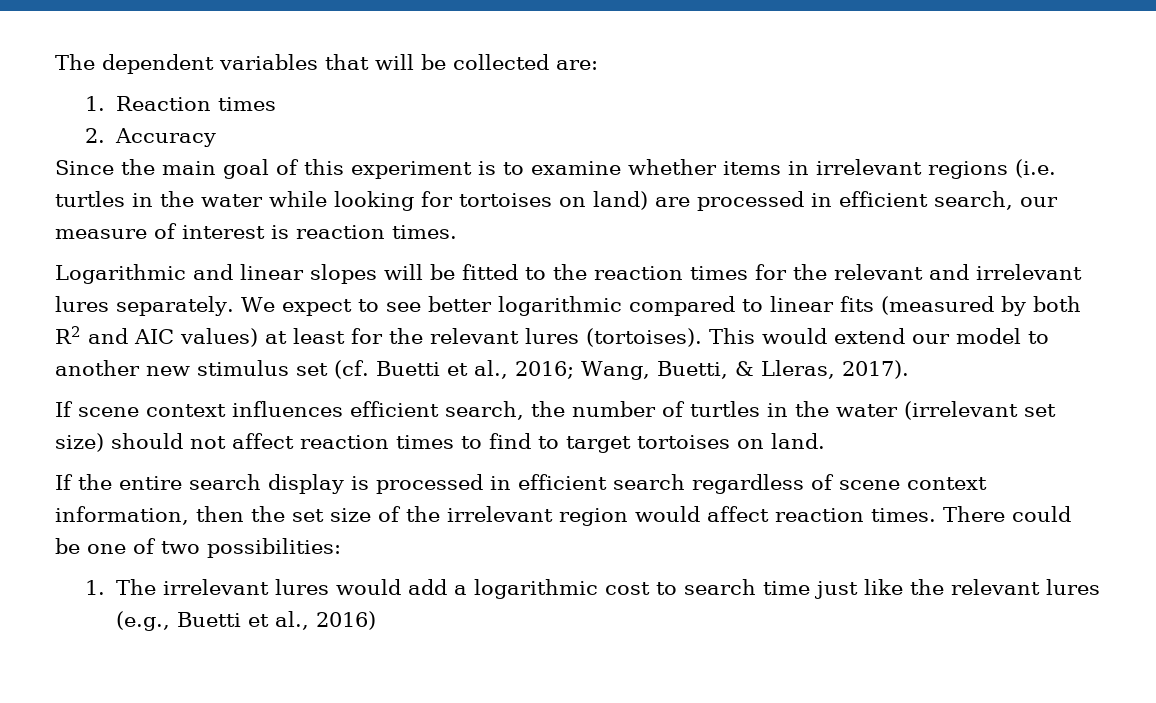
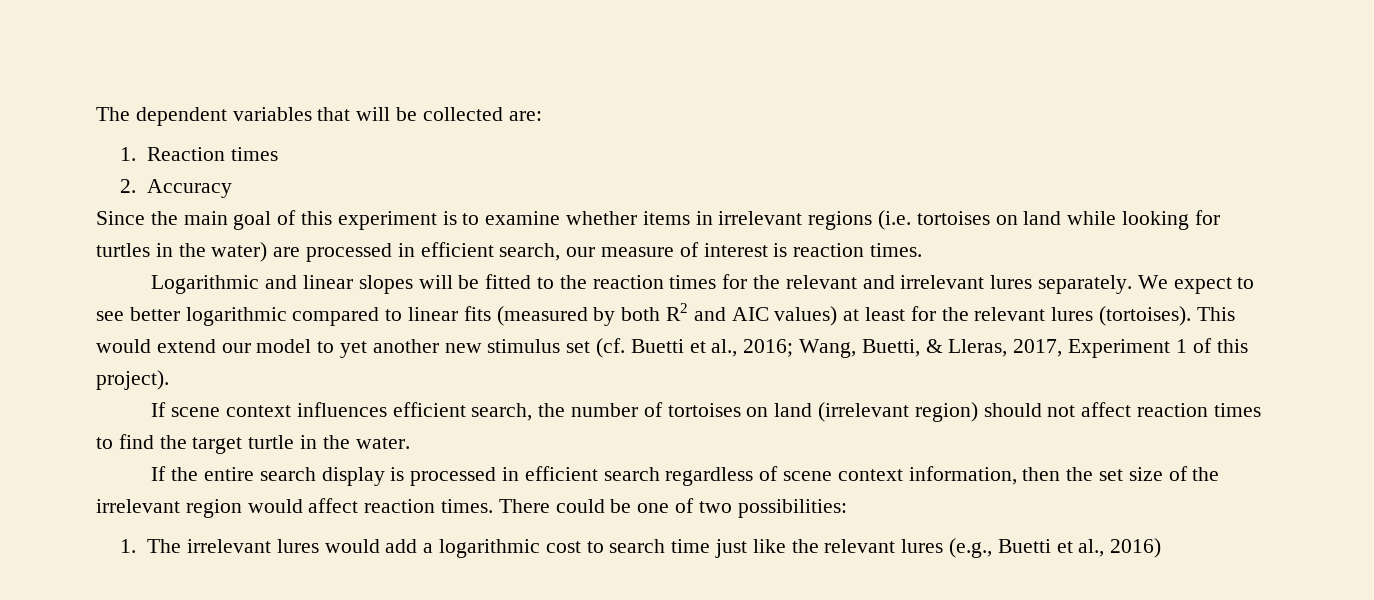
[55,191,648,211] turtles in the water while looking for tortoises on land) -> [916,210,1220,230] [96,242,268,262] tortoises on land while looking for turtles in the water)
(1049, 337) none -> [340,341,368,358] yet
[841,360,909,379] 2017). -> [1013,338,1248,358] [96,370,169,390] 2017, Experiment 1 of this project).
[690,401,1056,420] [55,433,104,452] turtles in the water (irrelevant set size) -> [667,402,978,422] tortoises on land (irrelevant region)
[538,433,825,453] to target tortoises on land. -> [159,435,410,454] the target turtle in the water.

